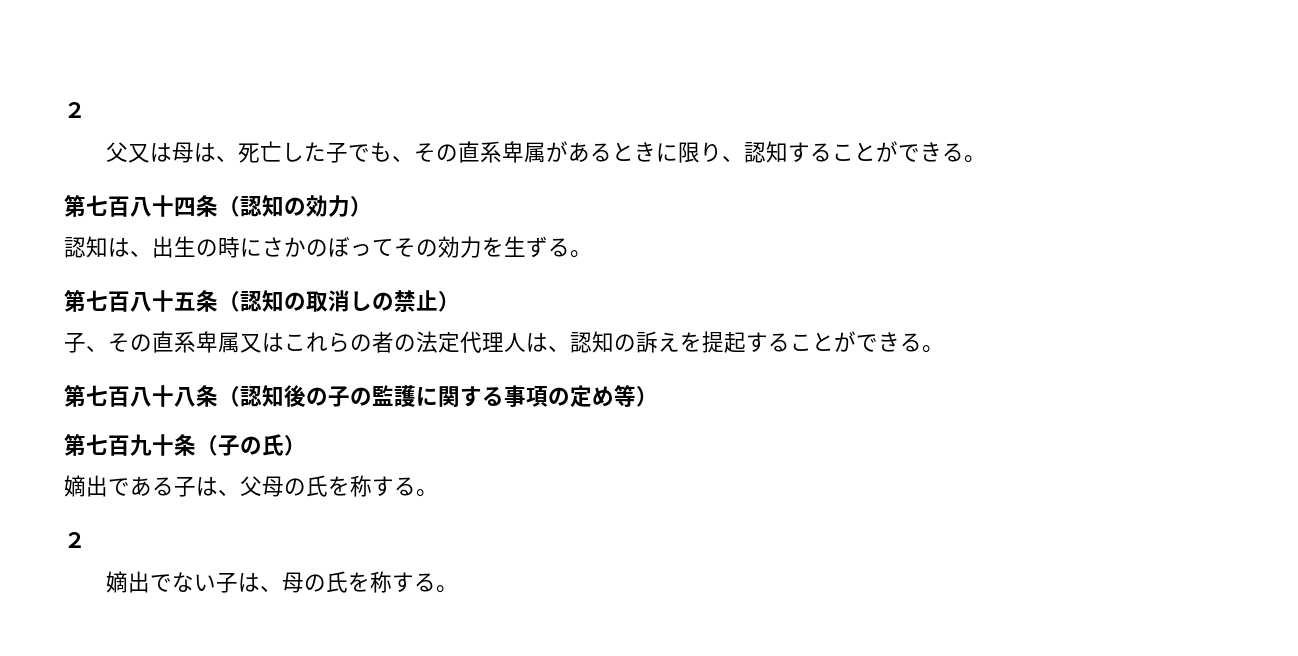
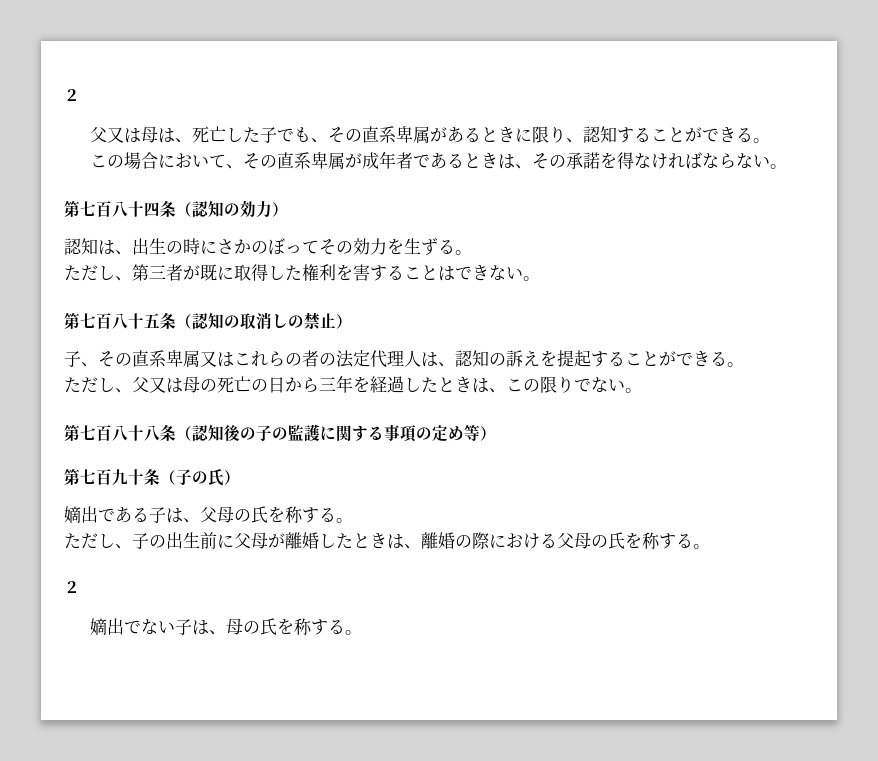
(986, 159) none -> [89,151,787,169] // この場合において、その直系卑属が成年者であるときは、その承諾を得なければならない。
(592, 254) none -> [64,264,540,281] // ただし、第三者が既に取得した権利を害することはできない。
(944, 349) none -> [64,375,642,393] // ただし、父又は母の死亡の日から三年を経過したときは、この限りでない。
(438, 493) none -> [64,532,710,549] // ただし、子の出生前に父母が離婚したときは、離婚の際における父母の氏を称する。

